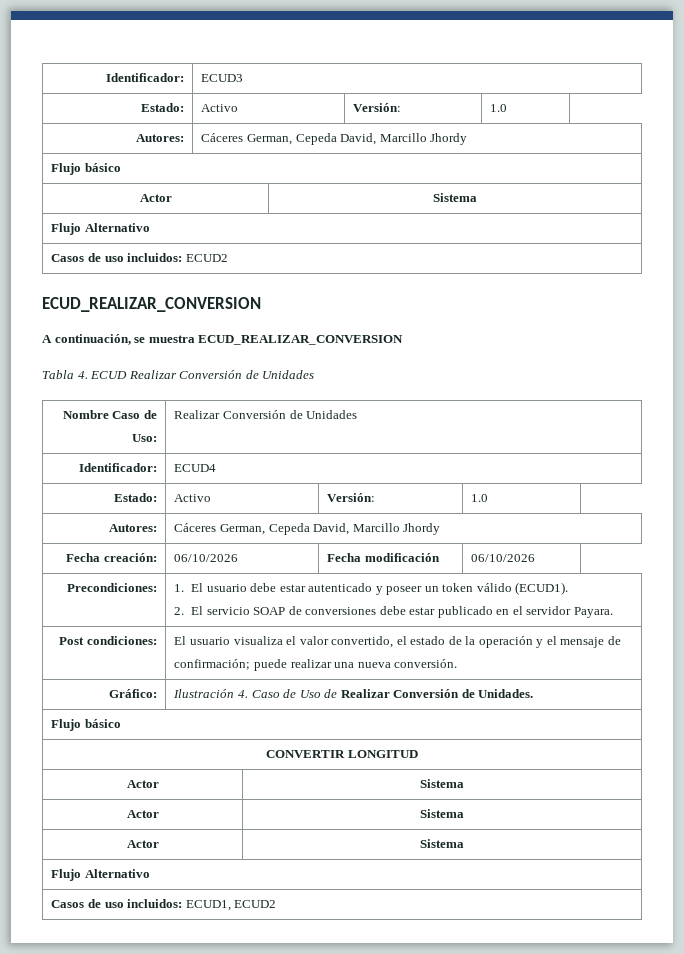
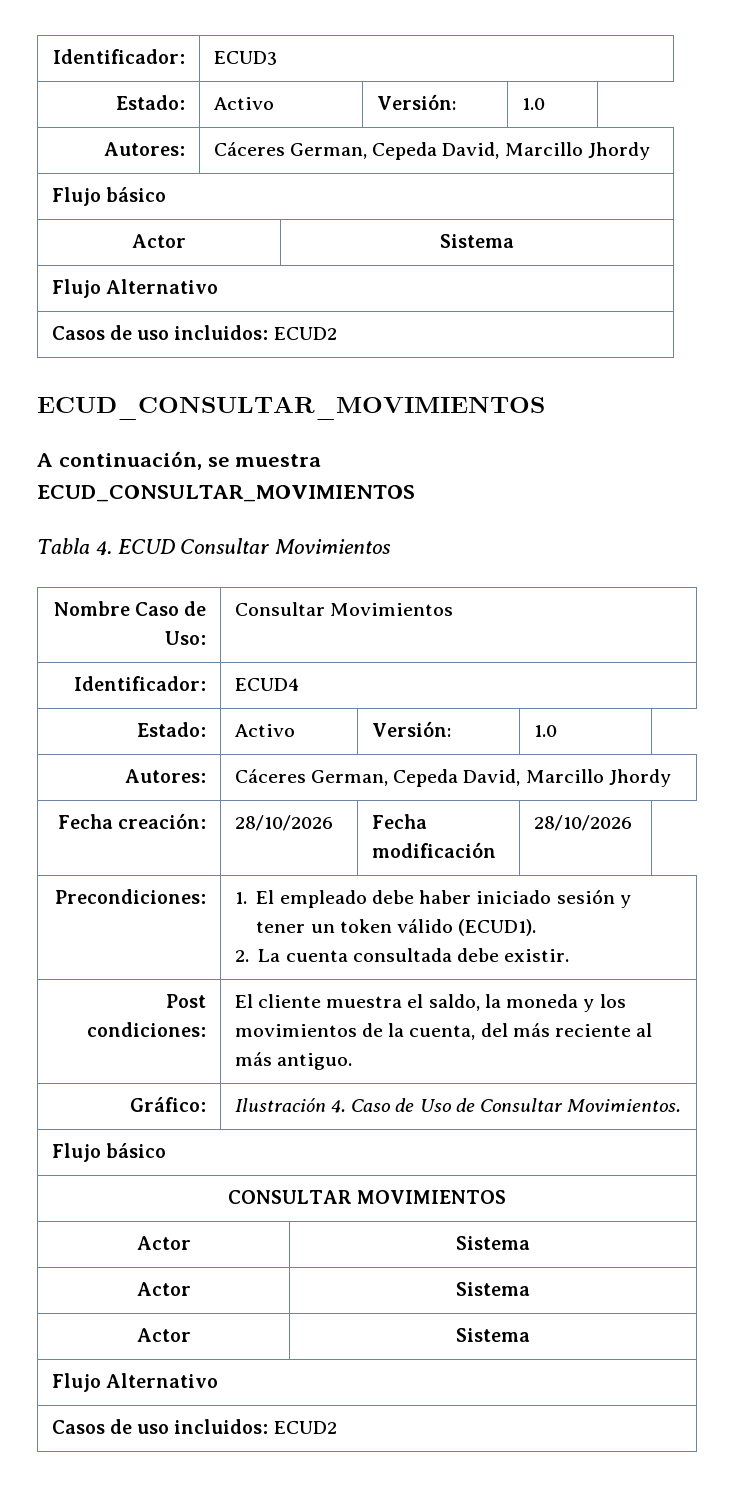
[42,297,261,312] ECUD_REALIZAR_CONVERSION -> [37,396,545,420] ECUD_CONSULTAR_MOVIMIENTOS
[198,335,404,345] ECUD_REALIZAR_CONVERSION -> [37,485,415,502] ECUD_CONSULTAR_MOVIMIENTOS
[128,370,315,379] Realizar Conversión de Unidades -> [180,538,392,554] Consultar Movimientos
[174,410,358,419] Realizar Conversión de Unidades -> [234,602,453,616] Consultar Movimientos
[174,554,239,562] 06/10/2026 -> [234,815,333,831] 28/10/2026
[471,554,536,562] 06/10/2026 -> [533,815,632,831] 28/10/2026
[206,583,423,595] usuario debe estar autenticado y poseer -> [279,889,631,908] [256,921,306,933] empleado debe haber iniciado sesión y tener
[190,606,613,618] [59,636,157,645] [174,636,621,648] [174,659,458,671] El servicio SOAP de conversiones debe estar publicado en el servidor Payara. // Post condiciones: | El usuario visualiza el valor convertido, el estado de la operación y el mensaje de confirmación; puede realizar una nueva conversión. -> [258,948,570,962] [166,994,207,1008] [87,1022,207,1037] [234,994,626,1012] [234,1023,653,1040] [234,1052,352,1070] La cuenta consultada debe existir. // Post condiciones: | El cliente muestra el saldo, la moneda y los movimientos de la cuenta, del más reciente al más antiguo.
[340,689,534,698] [51,719,121,731] [266,750,418,758] Realizar Conversión de Unidades. // Flujo básico // CONVERTIR LONGITUD -> [480,1098,682,1112] [51,1143,166,1162] [228,1190,506,1204] Consultar Movimientos. // Flujo básico // CONSULTAR MOVIMIENTOS
[185,900,231,911] ECUD1, -> (269, 1426) none

